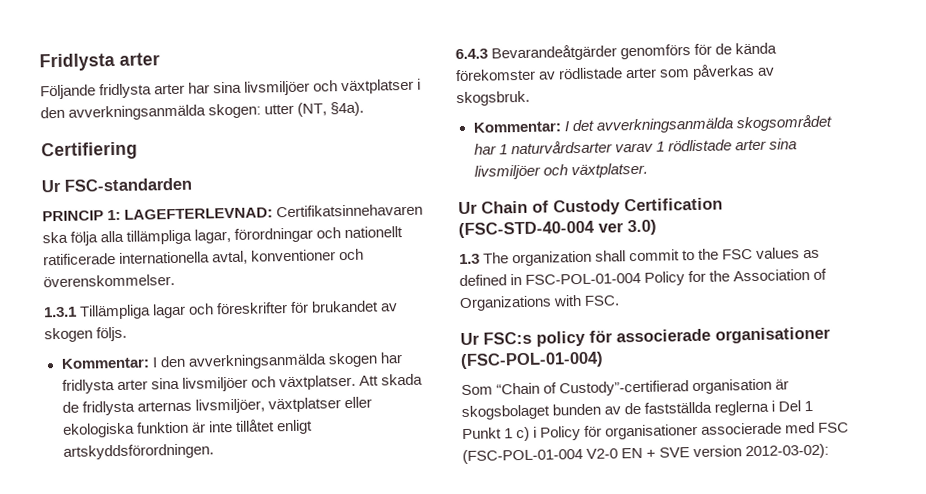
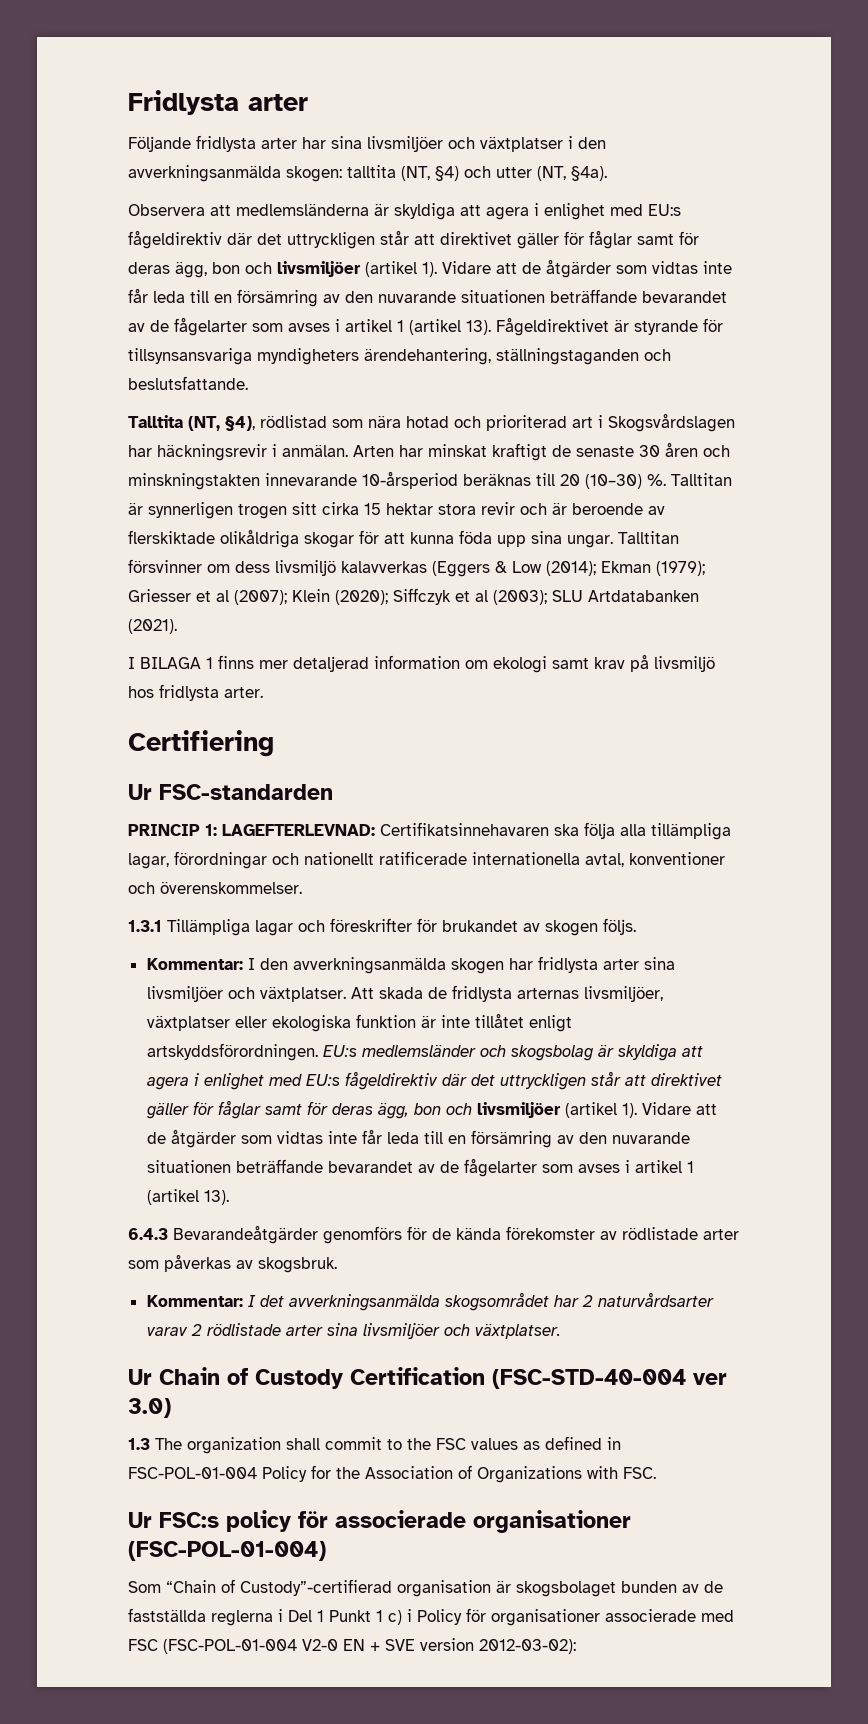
(262, 111) none -> [347,165,491,181] talltita (NT, §4) och
(365, 109) none -> [128,203,681,220] [128,230,699,249] [128,259,732,278] [128,288,727,307] [128,317,723,336] [128,348,671,365] [128,376,248,390] [128,413,735,432] [128,442,730,461] [128,471,732,490] [128,502,665,519] [128,529,679,548] [128,559,705,577] [128,588,699,605] [128,619,177,634] [128,654,715,673] [128,684,263,701] // Observera att medlemsländerna är skyldiga att agera i enlighet med EU:s fågeldirektiv där det uttryckligen står att direktivet gäller för fåglar samt för deras ägg, bon och livsmiljöer (artikel 1). Vidare att de åtgärder som vidtas inte får leda till en försämring av den nuvarande situationen beträffande bevarandet av de fågelarter som avses i artikel 1 (artikel 13). Fågeldirektivet är styrande för tillsynsansvariga myndigheters ärendehantering, ställningstaganden och beslutsfattande. // Talltita (NT, §4), rödlistad som nära hotad och prioriterad art i Skogsvårdslagen har häckningsrevir i anmälan. Arten har minskat kraftigt de senaste 30 åren och minskningstakten innevarande 10-årsperiod beräknas till 20 (10–30) %. Talltitan är synnerligen trogen sitt cirka 15 hektar stora revir och är beroende av flerskiktade olikåldriga skogar för att kunna föda upp sina ungar. Talltitan försvinner om dess livsmiljö kalavverkas (Eggers & Low (2014); Ekman (1979); Griesser et al (2007); Klein (2020); Siffczyk et al (2003); SLU Artdatabanken (2021). // I BILAGA 1 finns mer detaljerad information om ekologi samt krav på livsmiljö hos fridlysta arter.
(214, 451) none -> [322,1044,703,1061] [146,1071,722,1090] [145,1100,717,1119] [146,1129,690,1148] [146,1158,694,1177] [146,1189,229,1205] EU:s medlemsländer och skogsbolag är skyldiga att agera i enlighet med EU:s fågeldirektiv där det uttryckligen står att direktivet gäller för fåglar samt för deras ägg, bon och livsmiljöer (artikel 1). Vidare att de åtgärder som vidtas inte får leda till en försämring av den nuvarande situationen beträffande bevarandet av de fågelarter som avses i artikel 1 (artikel 13).
[498,144,508,155] 1 -> [581,1295,593,1307] 2
[655,141,665,152] 1 -> [190,1324,202,1336] 2

